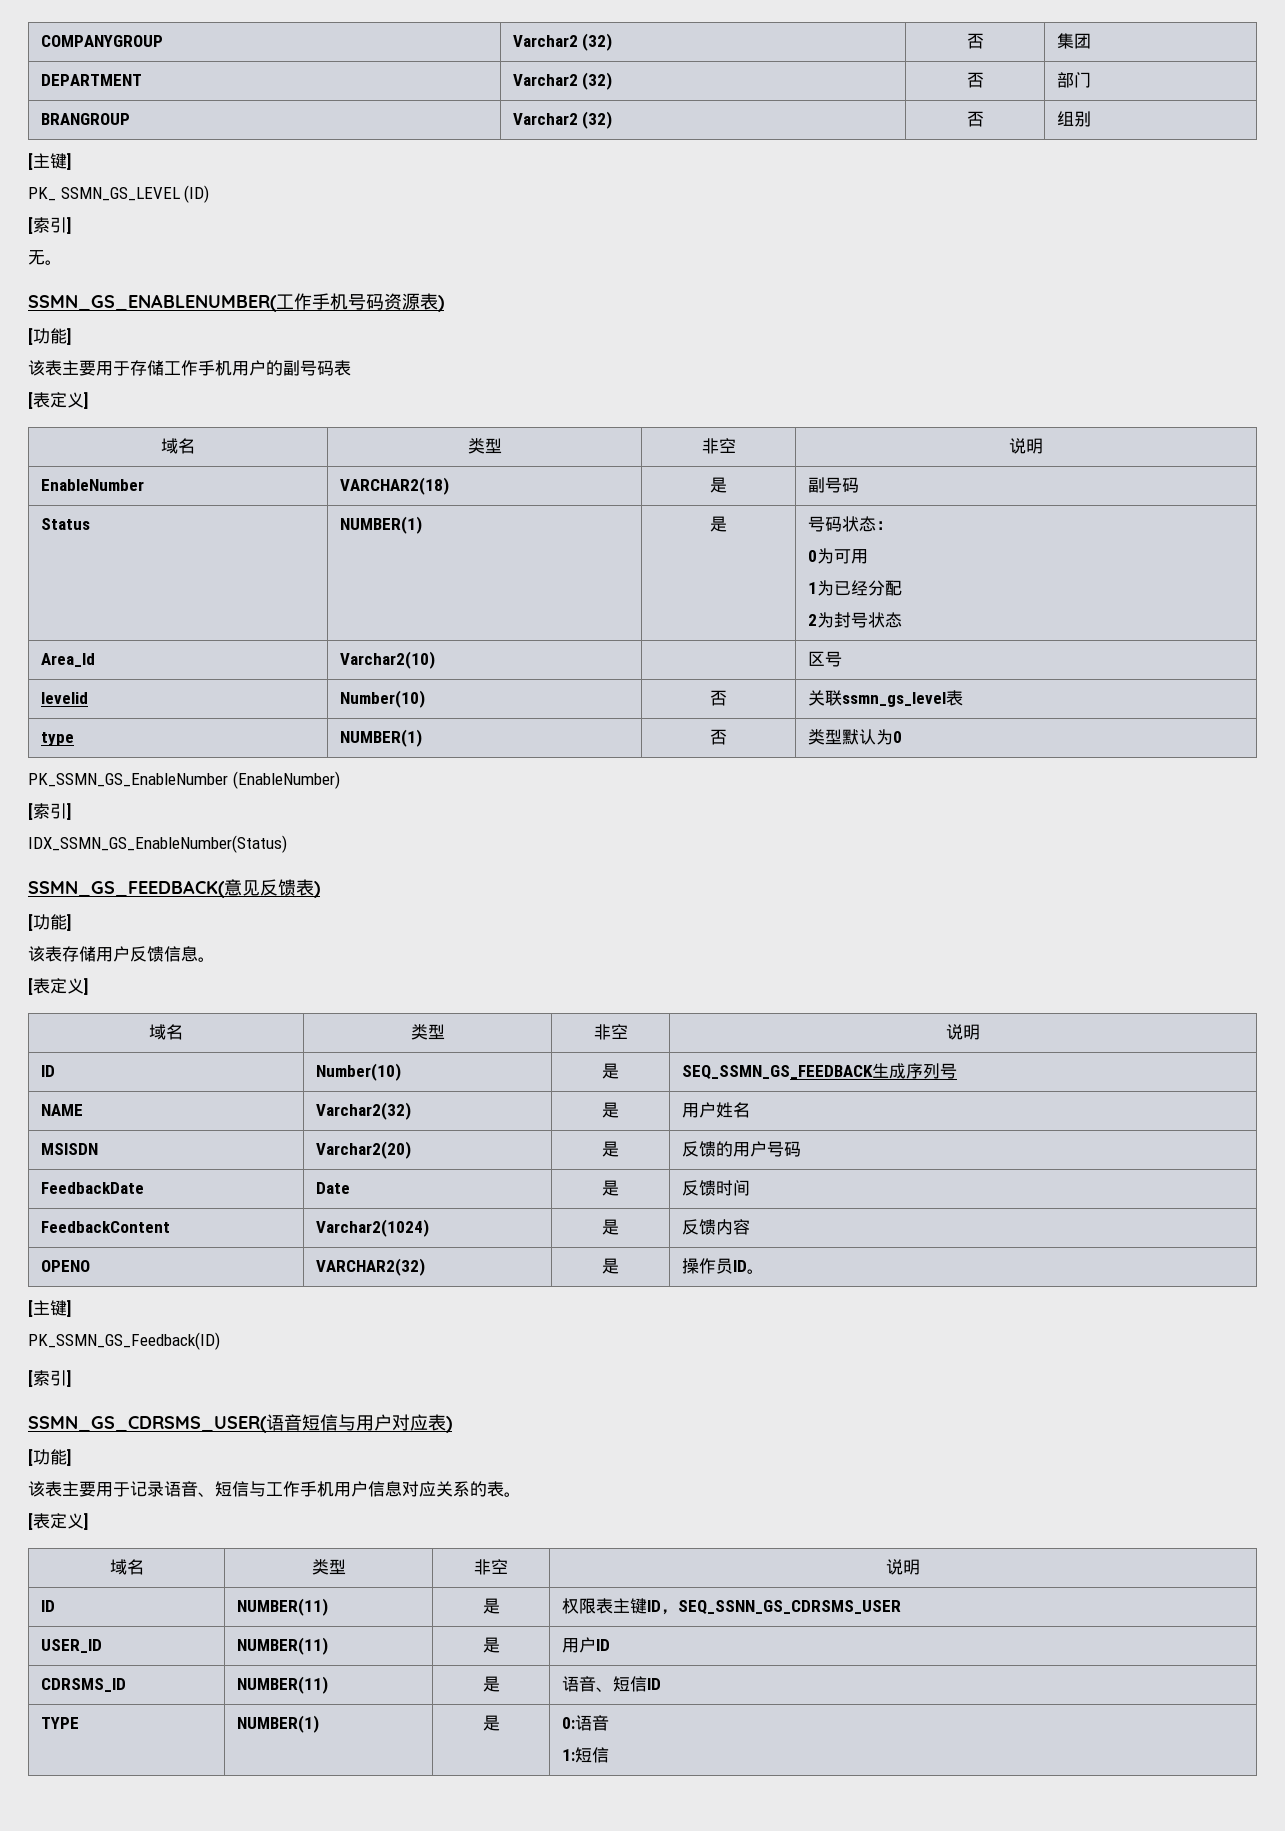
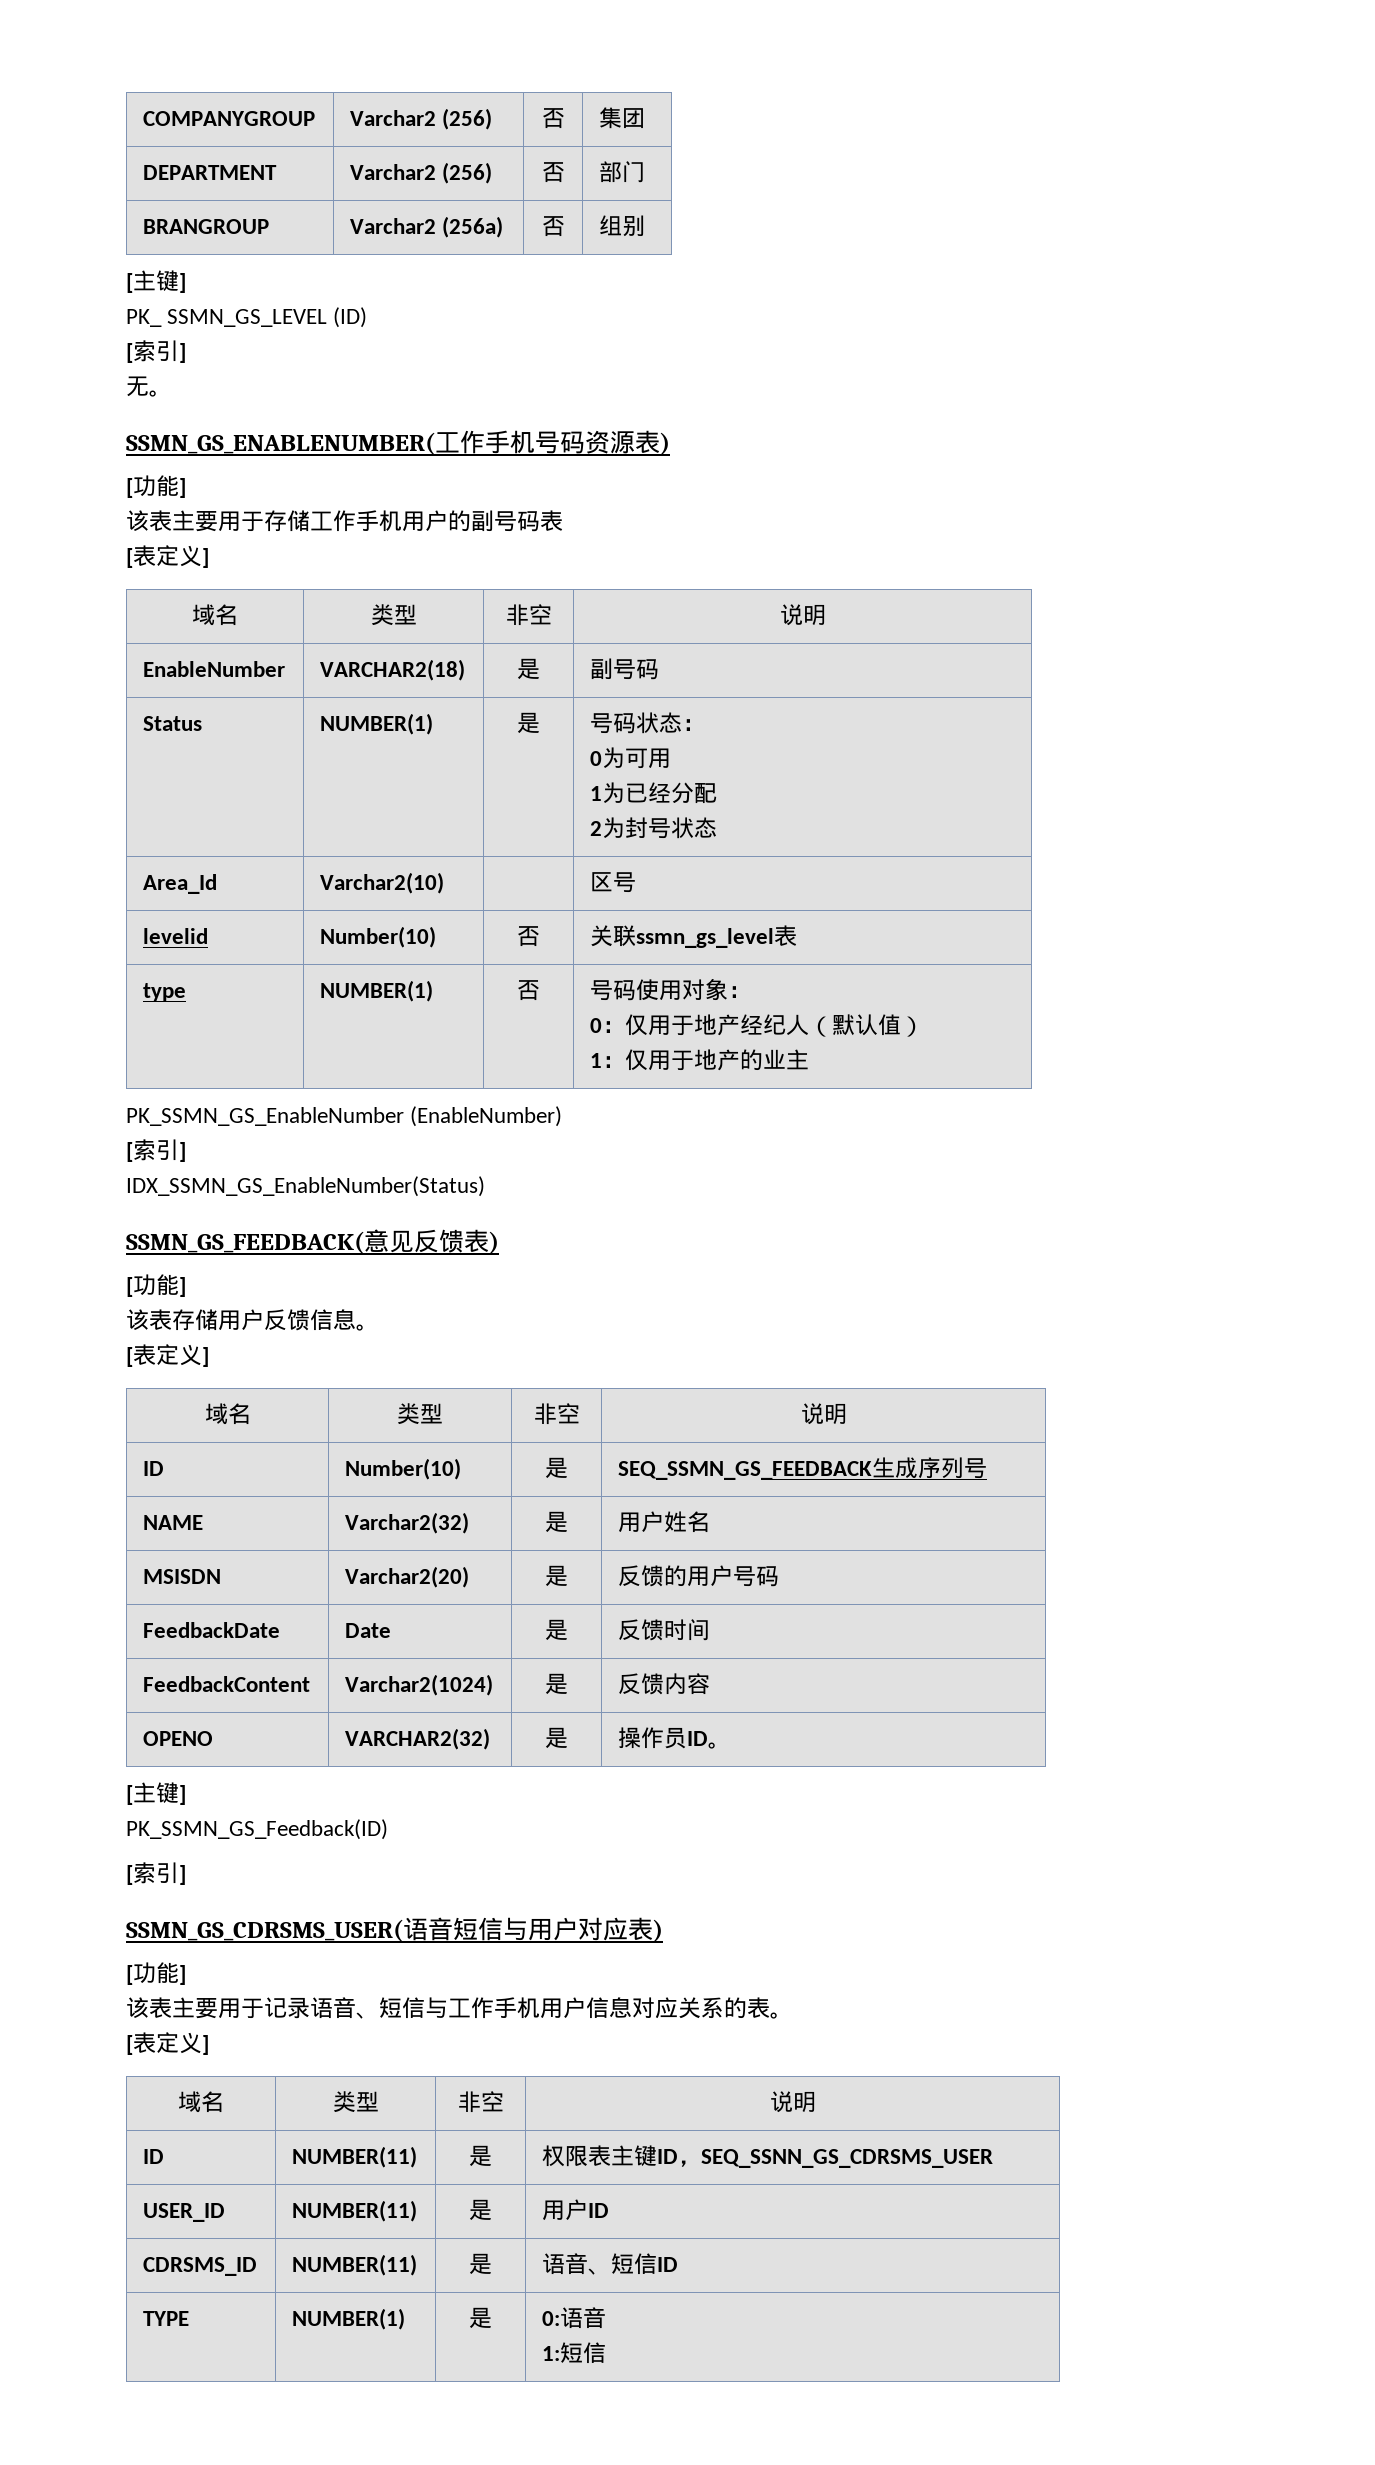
[582,33,613,51] (32) -> [442,108,493,130] (256)
[582,72,613,90] (32) -> [442,162,493,184] (256)
[582,111,613,129] (32) -> [442,216,504,238] (256a)
[807,729,902,745] 类型默认为0 -> [590,978,752,1001] [590,1014,925,1037] [590,1049,810,1071] 号码使用对象： // 0：仅用于地产经纪人（默认值） // 1：仅用于地产的业主

